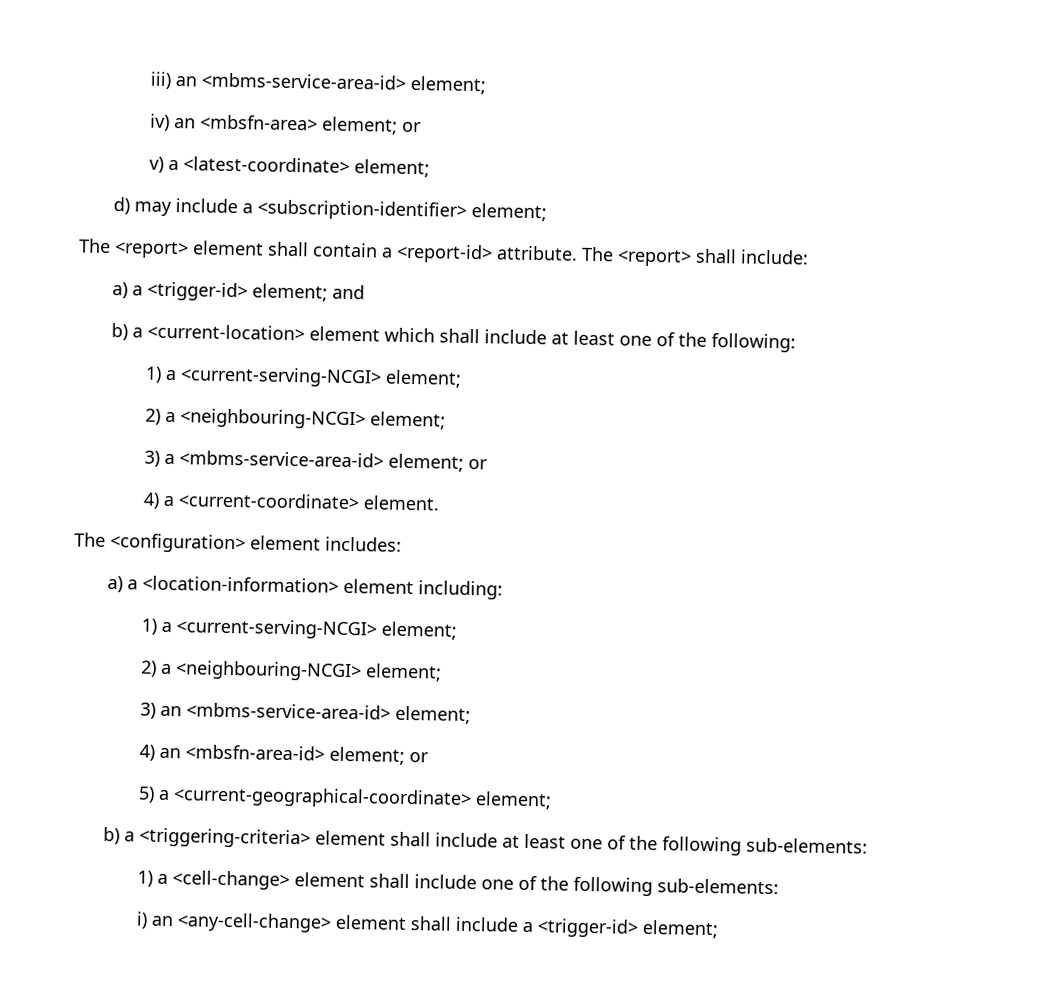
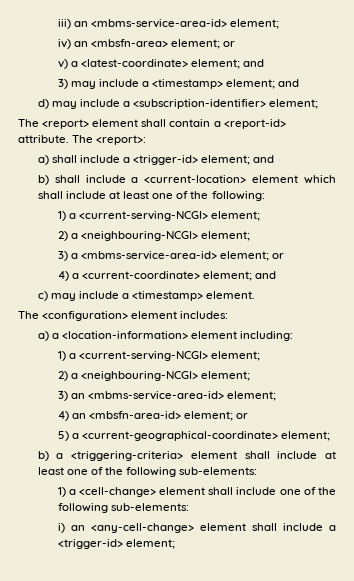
(430, 168) none -> [242,59,264,67] [57,79,300,89] and // 3) may include a <timestamp> element; and
[617,248,809,267] [112,282,129,299] <report> shall include: // a) -> [96,135,147,145] [37,155,120,165] <report>: // a) shall include
(129, 332) none -> [54,175,126,183] shall include
(360, 501) none -> [202,271,276,281] [37,291,204,301] element; and // c) may include a <timestamp>

